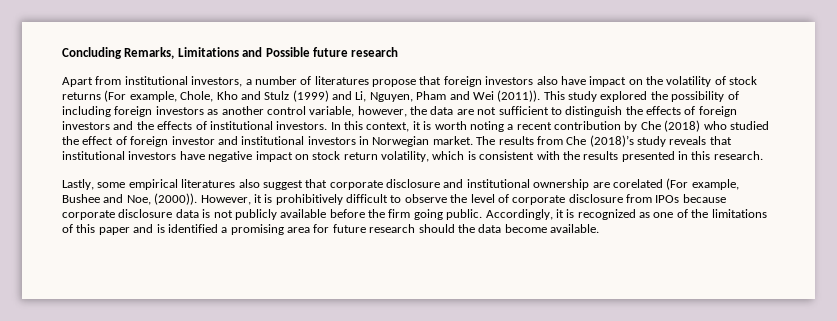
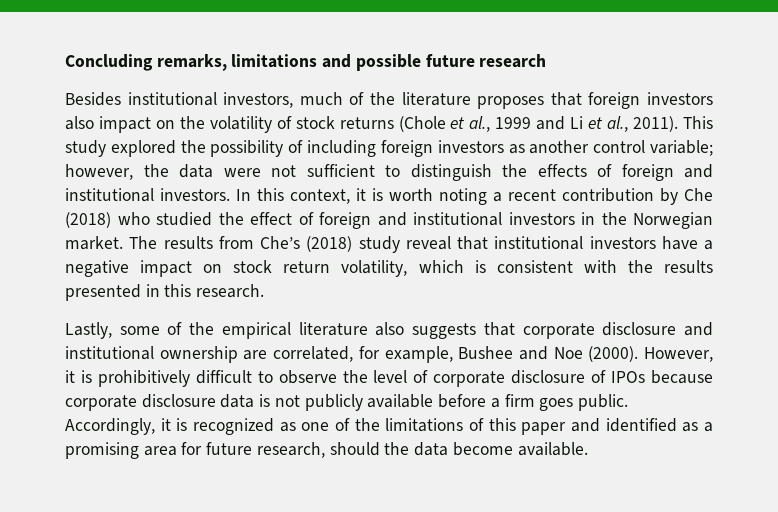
[124,47,399,59] [62,76,416,87] Remarks, Limitations and Possible future research // Apart from institutional investors, a number of literatures propose -> [156,54,547,71] [65,92,545,109] remarks, limitations and possible future research // Besides institutional investors, much of the literature proposes
[560,76,586,85] have -> (94, 123) none
[104,90,541,102] (For example, Chole, Kho and Stulz (1999) and Li, Nguyen, Pham and Wei (2011)). -> [398,116,679,132] (Chole et al., 1999 and Li et al., 2011).
[309,106,355,117] variable, -> [650,140,713,156] variable;
[456,109,474,115] are -> [223,168,261,177] were
[62,121,207,130] investors and the effects of -> [684,164,713,178] and
[171,136,215,145] investor -> (371, 220) none
(369, 140) none -> [601,212,627,225] the
[566,135,707,147] Che (2018)’s study reveals -> [260,236,451,253] Che’s (2018) study reveal
(205, 155) none -> [704,240,713,250] a
[128,179,303,190] empirical literatures also suggest -> [167,322,477,339] of the empirical literature also suggests
[612,178,689,190] corelated (For -> [273,346,380,362] correlated, for
[126,193,198,205] Noe, (2000)). -> [553,346,639,362] Noe (2000).
[626,194,652,203] from -> [591,370,607,383] of
[368,209,443,220] the firm going -> [490,394,574,411] a firm goes
[156,224,218,233] is identified -> [605,418,699,432] identified as
[369,224,416,233] research -> [256,442,325,458] research,

